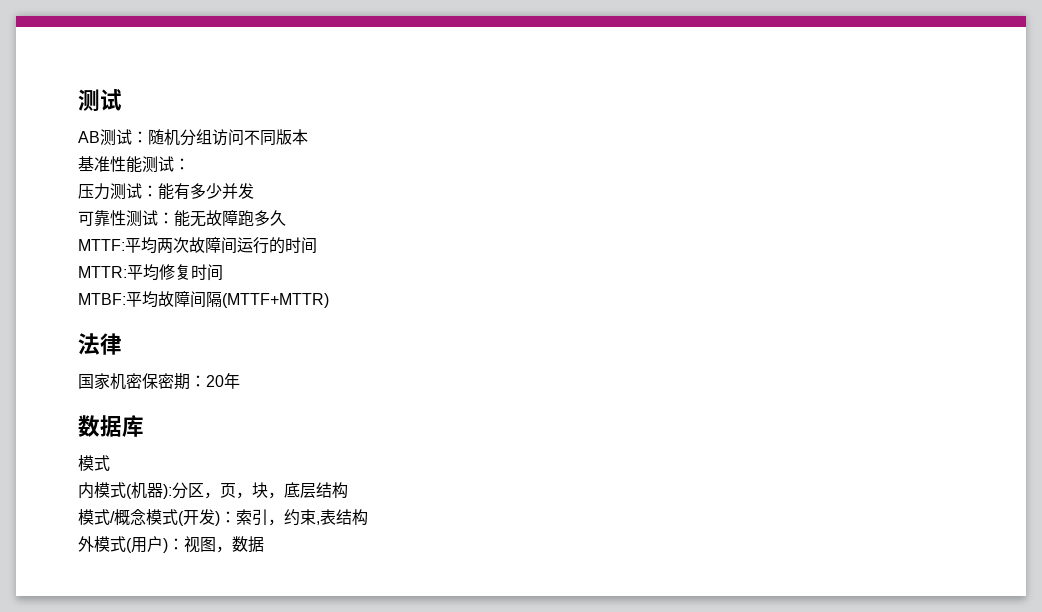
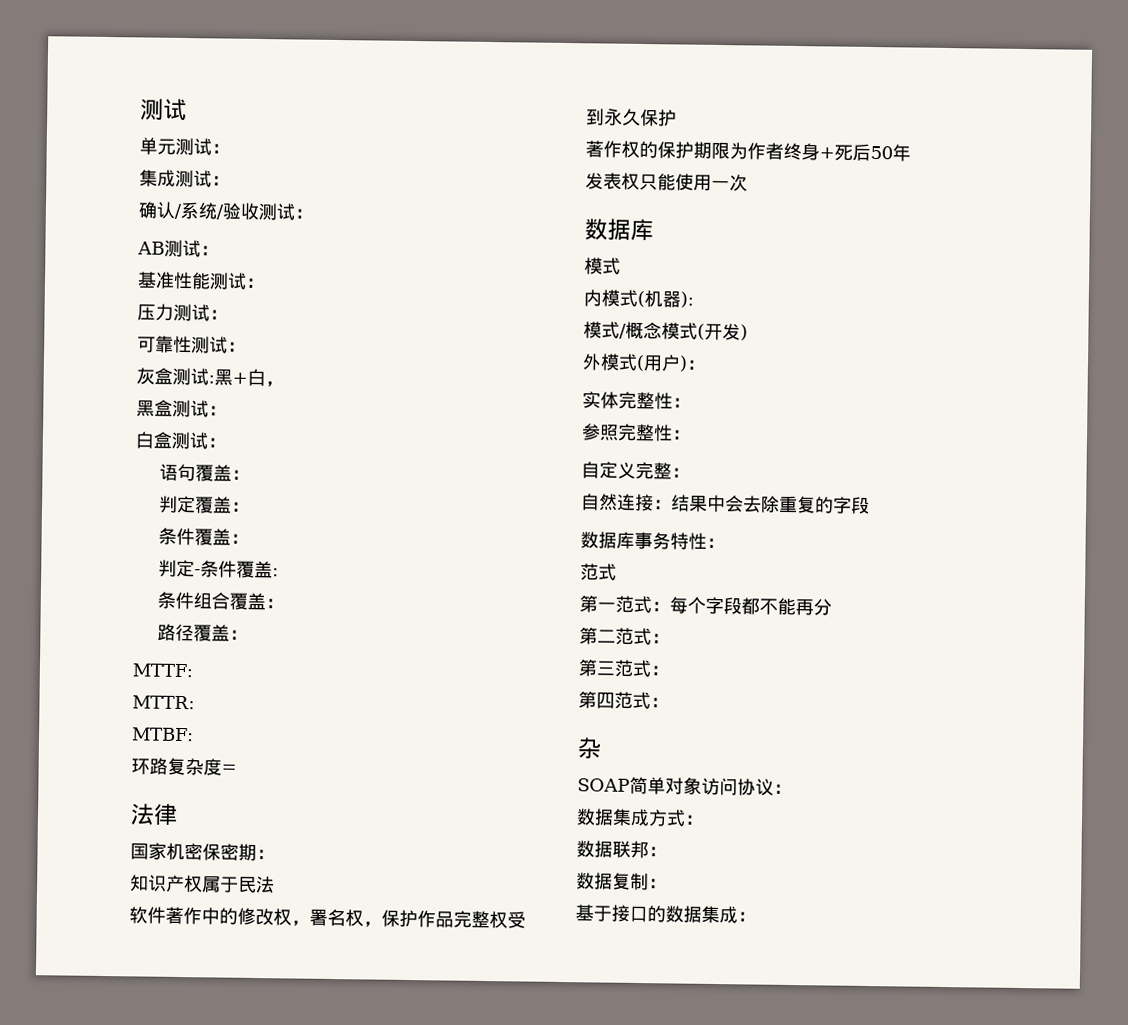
[78,129,308,146] AB测试：随机分组访问不同版本 -> [139,137,230,156] [139,169,230,188] [138,201,313,221] [137,239,219,258] 单元测试： // 集成测试： // 确认/系统/验收测试： // AB测试：
[158,183,254,200] 能有多少并发 -> (228, 314) none
[174,210,286,227] [78,237,317,254] [78,264,223,281] [78,291,329,308] 能无故障跑多久 // MTTF:平均两次故障间运行的时间 // MTTR:平均修复时间 // MTBF:平均故障间隔(MTTF+MTTR) -> [136,367,284,388] [136,399,227,418] [135,431,226,450] [158,463,250,482] [157,495,250,514] [157,527,249,546] [157,559,279,579] [156,591,284,611] [156,623,248,642] [132,663,193,678] [132,695,195,710] [131,727,194,742] [131,757,237,776] // 灰盒测试:黑+白， // 黑盒测试： // 白盒测试： // 语句覆盖： // 判定覆盖： // 条件覆盖： // 判定-条件覆盖: // 条件组合覆盖： // 路径覆盖： // MTTF: // MTTR: // MTBF: // 环路复杂度=
[206,373,240,389] 20年 -> [130,874,275,894] [129,906,526,929] [586,108,677,127] [585,140,911,162] [585,172,748,192] // 知识产权属于民法 // 软件著作中的修改权，署名权，保护作品完整权受到永久保护 // 著作权的保护期限为作者终身+死后50年 // 发表权只能使用一次
[172,482,348,499] 分区，页，块，底层结构 -> (694, 299) none
[220,509,368,526] ：索引，约束,表结构 -> (748, 332) none
[184,536,264,553] 视图，数据 -> [582,391,691,410] [581,423,691,442] [581,461,690,480] [581,493,870,514] [580,531,725,550] [580,563,617,581] [579,595,832,616] [579,627,670,646] [578,659,670,678] [578,691,669,710] [577,737,602,759] [577,776,792,796] [576,808,704,827] [576,840,667,859] [576,872,667,891] [575,904,756,924] // 实体完整性： // 参照完整性： // 自定义完整： // 自然连接：结果中会去除重复的字段 // 数据库事务特性： // 范式 // 第一范式：每个字段都不能再分 // 第二范式： // 第三范式： // 第四范式： // 杂 // SOAP简单对象访问协议： // 数据集成方式： // 数据联邦： // 数据复制： // 基于接口的数据集成：

